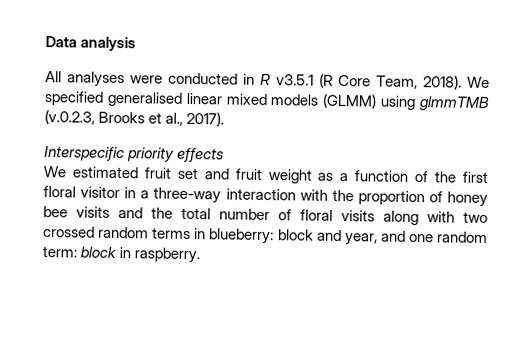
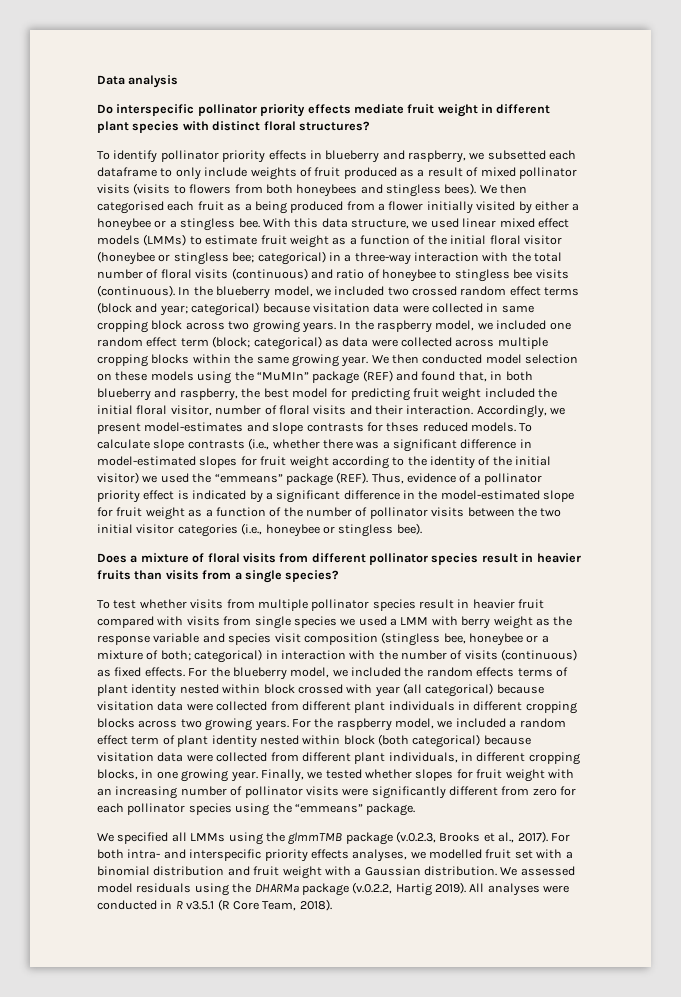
(137, 44) none -> [97,104,551,117] [97,121,370,133] [97,150,577,163] [97,167,577,180] [97,183,528,197] [97,201,580,214] [97,218,569,231] [97,234,562,248] [97,251,563,265] [97,268,569,282] [97,285,580,299] [97,302,534,316] [97,320,571,333] [97,336,548,350] [97,354,579,367] [97,370,533,384] [97,388,558,401] [97,405,566,418] [97,422,533,434] [97,438,532,452] [97,456,552,469] [97,472,543,486] [97,490,575,503] [97,507,562,520] [97,523,422,537] [97,553,581,565] [97,570,340,583] [97,599,545,611] [97,616,573,629] [97,632,549,646] [97,649,578,663] [97,667,568,680] [97,683,544,697] [97,701,577,714] [97,718,566,731] [97,734,531,748] [97,752,580,765] [97,769,574,782] [97,786,577,799] [97,803,416,816] [97,831,570,845] [97,849,573,862] [97,866,575,879] [97,882,466,896] Do interspecific pollinator priority effects mediate fruit weight in different plant species with distinct floral structures? // To identify pollinator priority effects in blueberry and raspberry, we subsetted each dataframe to only include weights of fruit produced as a result of mixed pollinator visits (visits to flowers from both honeybees and stingless bees). We then categorised each fruit as a being produced from a flower initially visited by either a honeybee or a stingless bee. With this data structure, we used linear mixed effect models (LMMs) to estimate fruit weight as a function of the initial floral visitor (honeybee or stingless bee; categorical) in a three-way interaction with the total number of floral visits (continuous) and ratio of honeybee to stingless bee visits (continuous). In the blueberry model, we included two crossed random effect terms (block and year; categorical) because visitation data were collected in same cropping block across two growing years. In the raspberry model, we included one random effect term (block; categorical) as data were collected across multiple cropping blocks within the same growing year. We then conducted model selection on these models using the “MuMIn” package (REF) and found that, in both blueberry and raspberry, the best model for predicting fruit weight included the initial floral visitor, number of floral visits and their interaction. Accordingly, we present model-estimates and slope contrasts for thses reduced models. To calculate slope contrasts (i.e., whether there was a significant difference in model-estimated slopes for fruit weight according to the identity of the initial visitor) we used the “emmeans” package (REF). Thus, evidence of a pollinator priority effect is indicated by a significant difference in the model-estimated slope for fruit weight as a function of the number of pollinator visits between the two initial visitor categories (i.e., honeybee or stingless bee). // Does a mixture of floral visits from different pollinator species result in heavier fruits than visits from a single species? // To test whether visits from multiple pollinator species result in heavier fruit compared with visits from single species we used a LMM with berry weight as the response variable and species visit composition (stingless bee, honeybee or a mixture of both; categorical) in interaction with the number of visits (continuous) as fixed effects. For the blueberry model, we included the random effects terms of plant identity nested within block crossed with year (all categorical) because visitation data were collected from different plant individuals in different cropping blocks across two growing years. For the raspberry model, we included a random effect term of plant identity nested within block (both categorical) because visitation data were collected from different plant individuals, in different cropping blocks, in one growing year. Finally, we tested whether slopes for fruit weight with an increasing number of pollinator visits were significantly different from zero for each pollinator species using the “emmeans” package. // We specified all LMMs using the glmmTMB package (v.0.2.3, Brooks et al., 2017). For both intra- and interspecific priority effects analyses, we modelled fruit set with a binomial distribution and fruit weight with a Gaussian distribution. We assessed model residuals using the DHARMa package (v.0.2.2, Hartig 2019).
[467,76,491,89] [44,91,490,112] [44,110,225,127] [44,146,225,163] [43,166,489,184] [43,186,489,207] [43,206,488,226] [43,226,489,246] [42,246,201,264] We specified generalised linear mixed models (GLMM) using glmmTMB (v.0.2.3, Brooks et al., 2017). // Interspecific priority effects // We estimated fruit set and fruit weight as a function of the first floral visitor in a three-way interaction with the proportion of honey bee visits and the total number of floral visits along with two crossed random terms in blueberry: block and year, and one random term: block in raspberry. -> (332, 905) none

